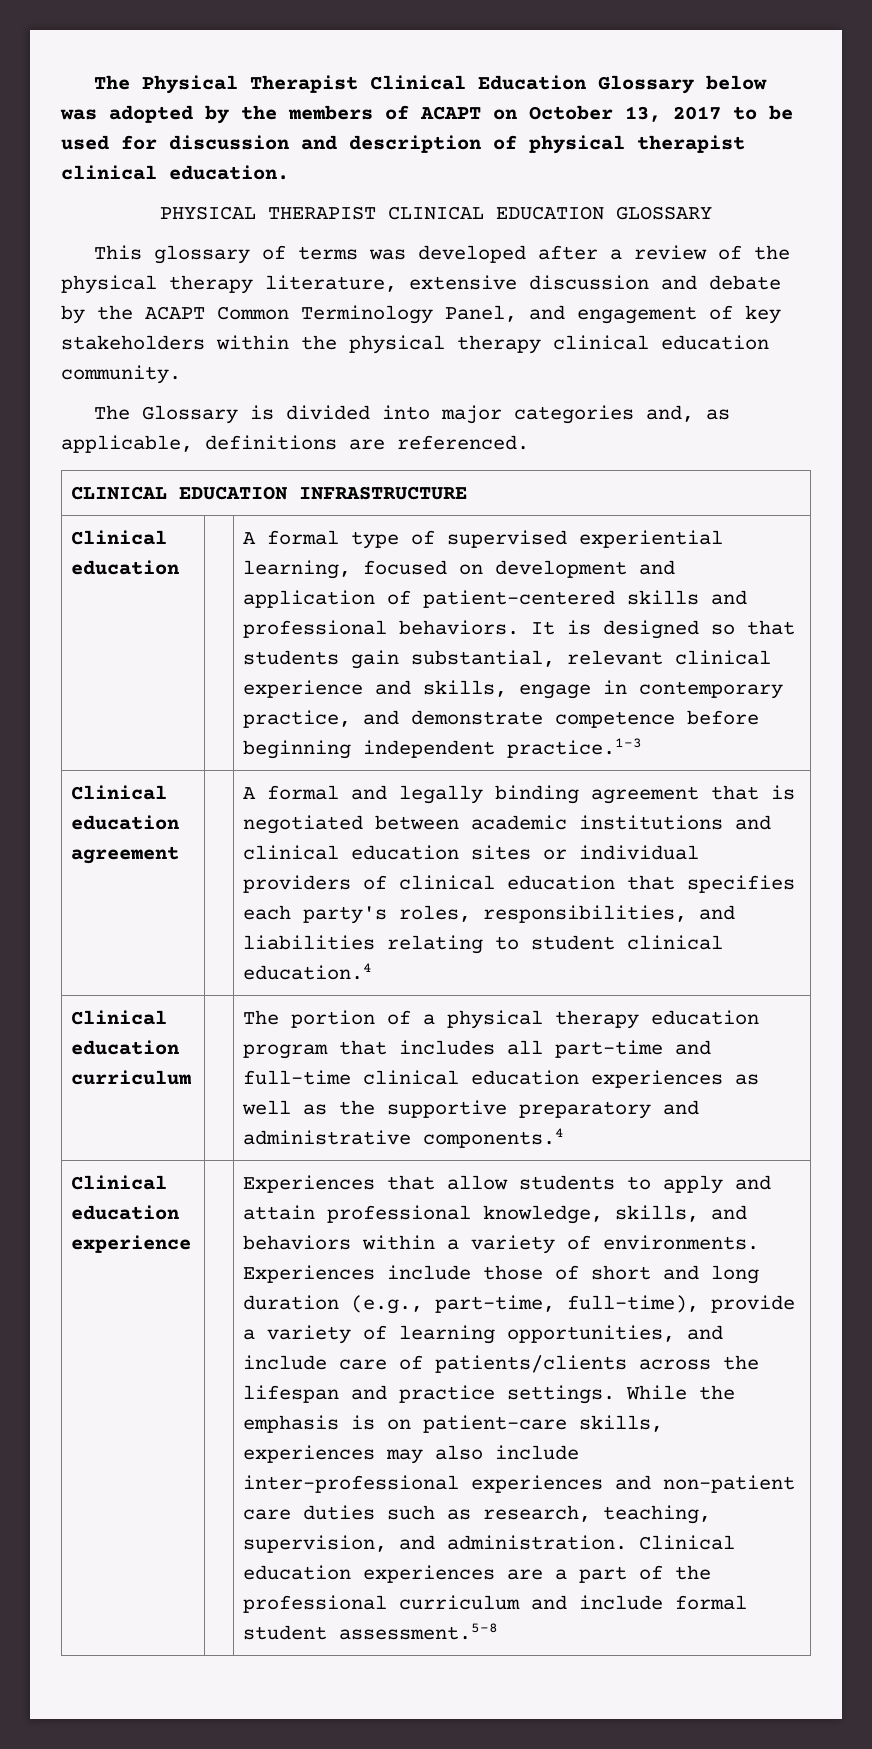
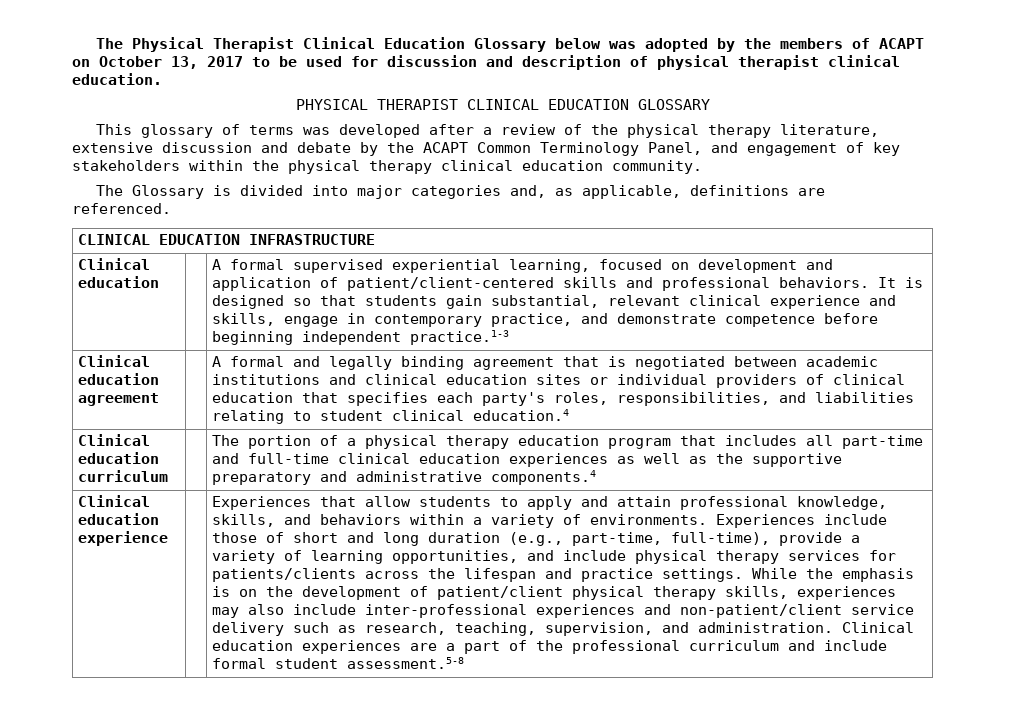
[350,530,435,549] type of -> (285, 264) none
[422,590,615,608] patient-centered -> [347,277,555,291] patient/client-centered
[338,1355,423,1370] care of -> [635,550,897,564] physical therapy services for
[422,1415,567,1433] patient-care -> [266,586,717,600] the development of patient/client physical therapy
[662,1475,795,1493] [242,1505,375,1520] non-patient care duties -> [680,604,915,618] [212,622,285,636] non-patient/client service delivery

